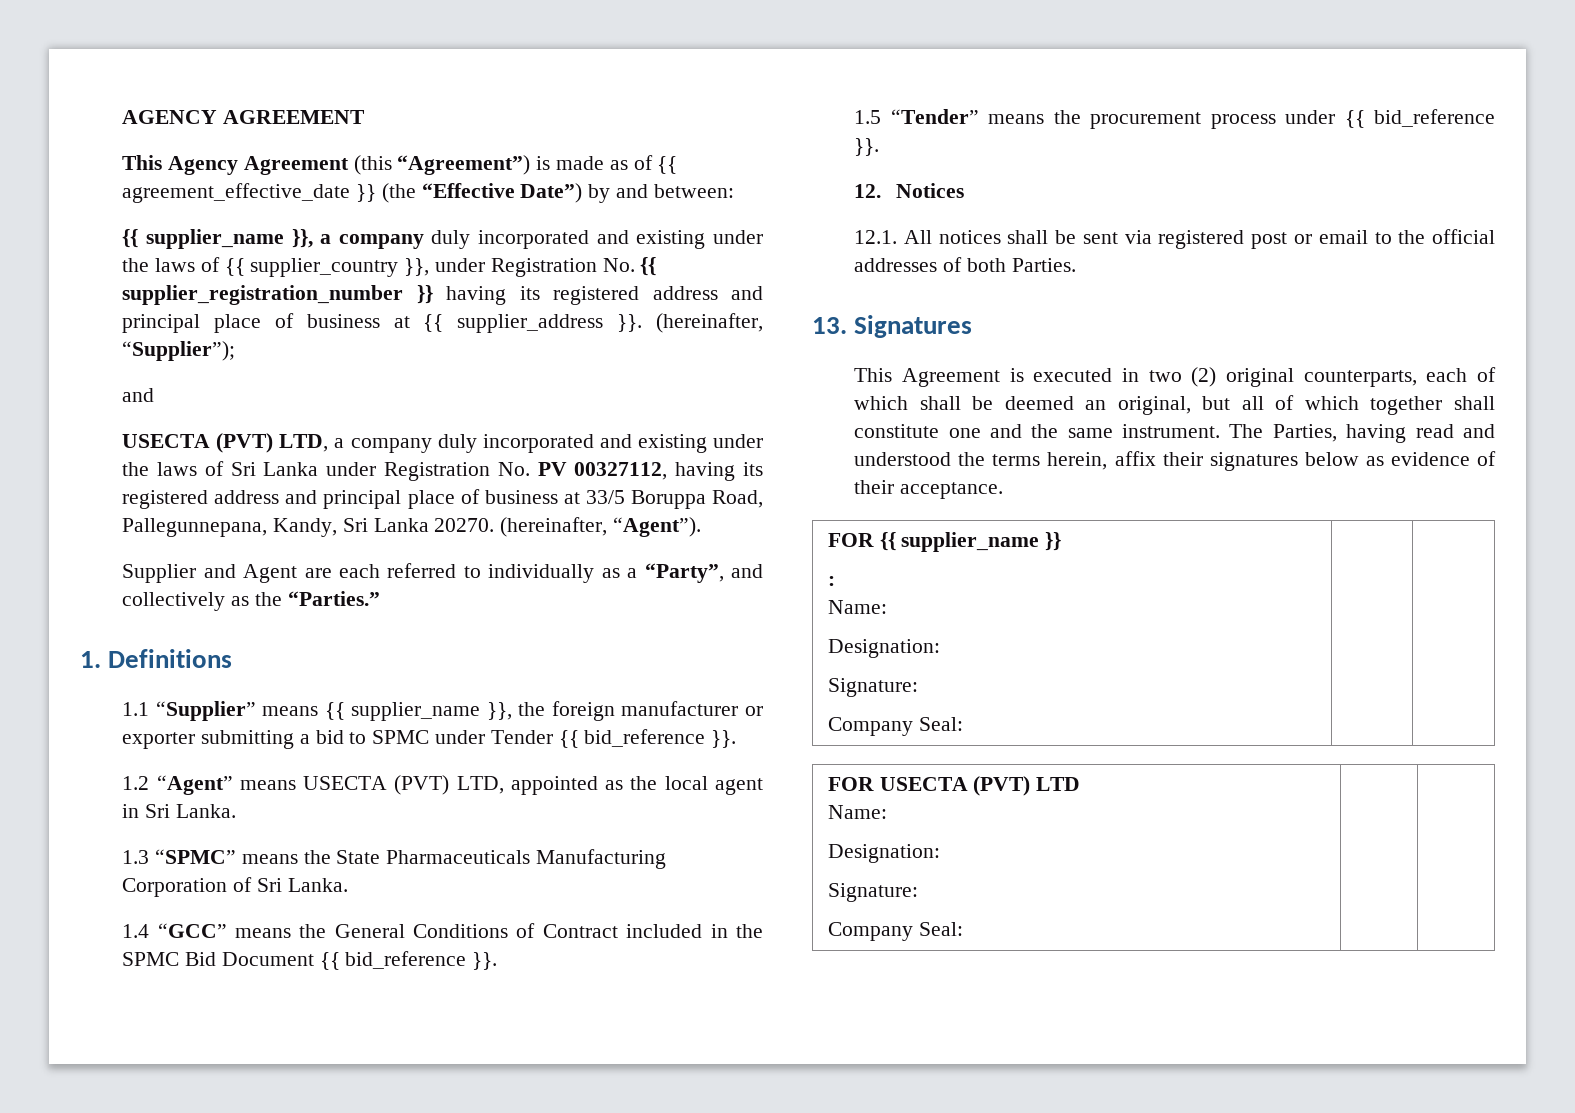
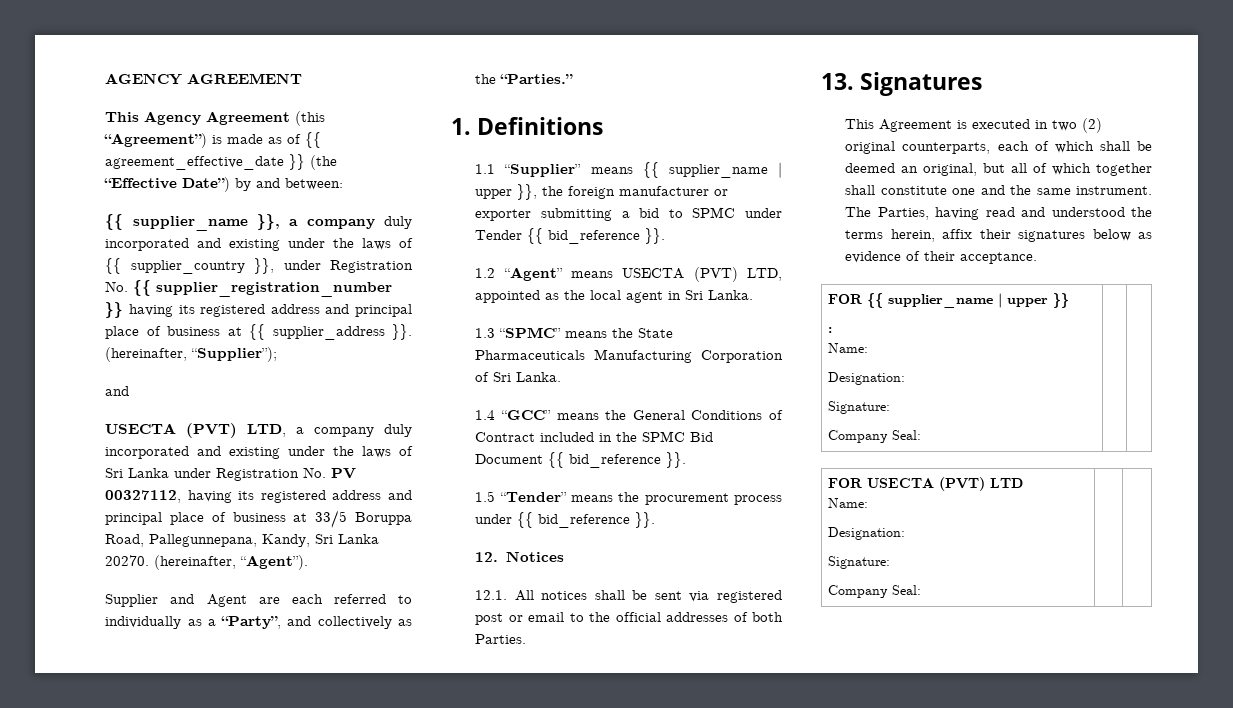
(481, 711) none -> [778,162,782,178] [475,189,513,199] | upper
(1040, 542) none -> [998,293,1049,308] | upper

